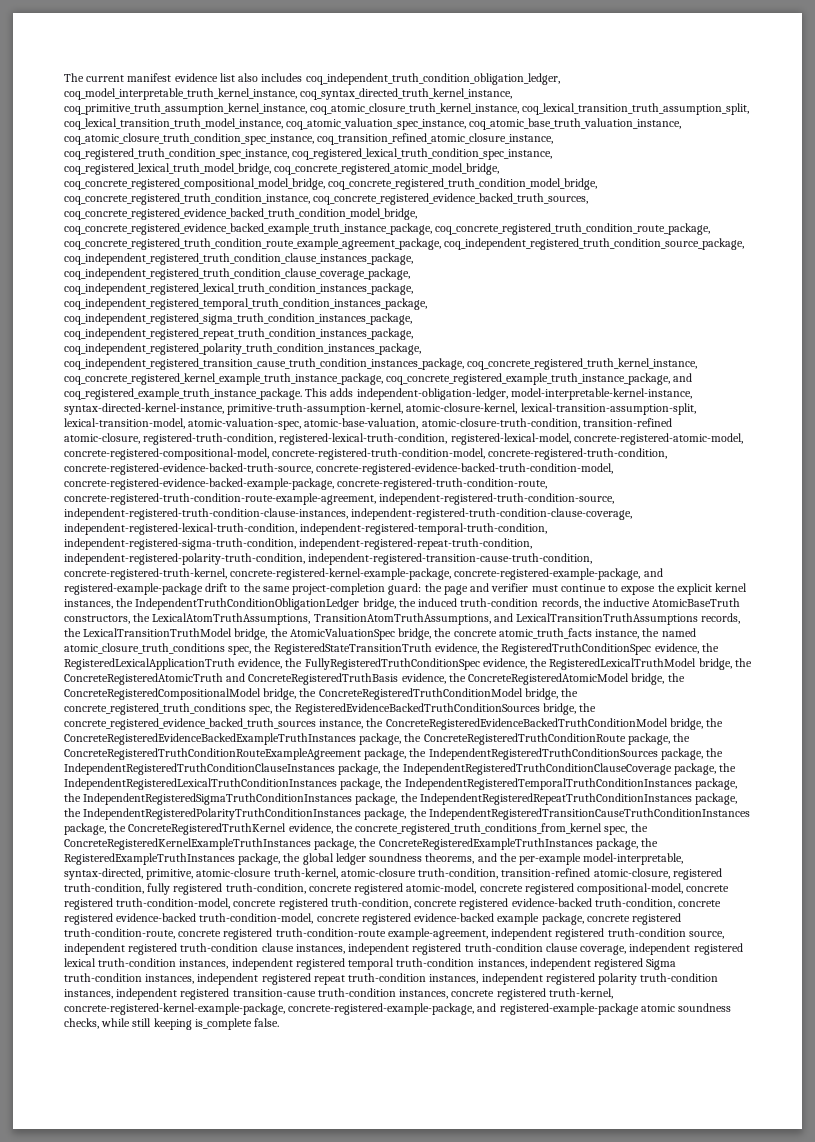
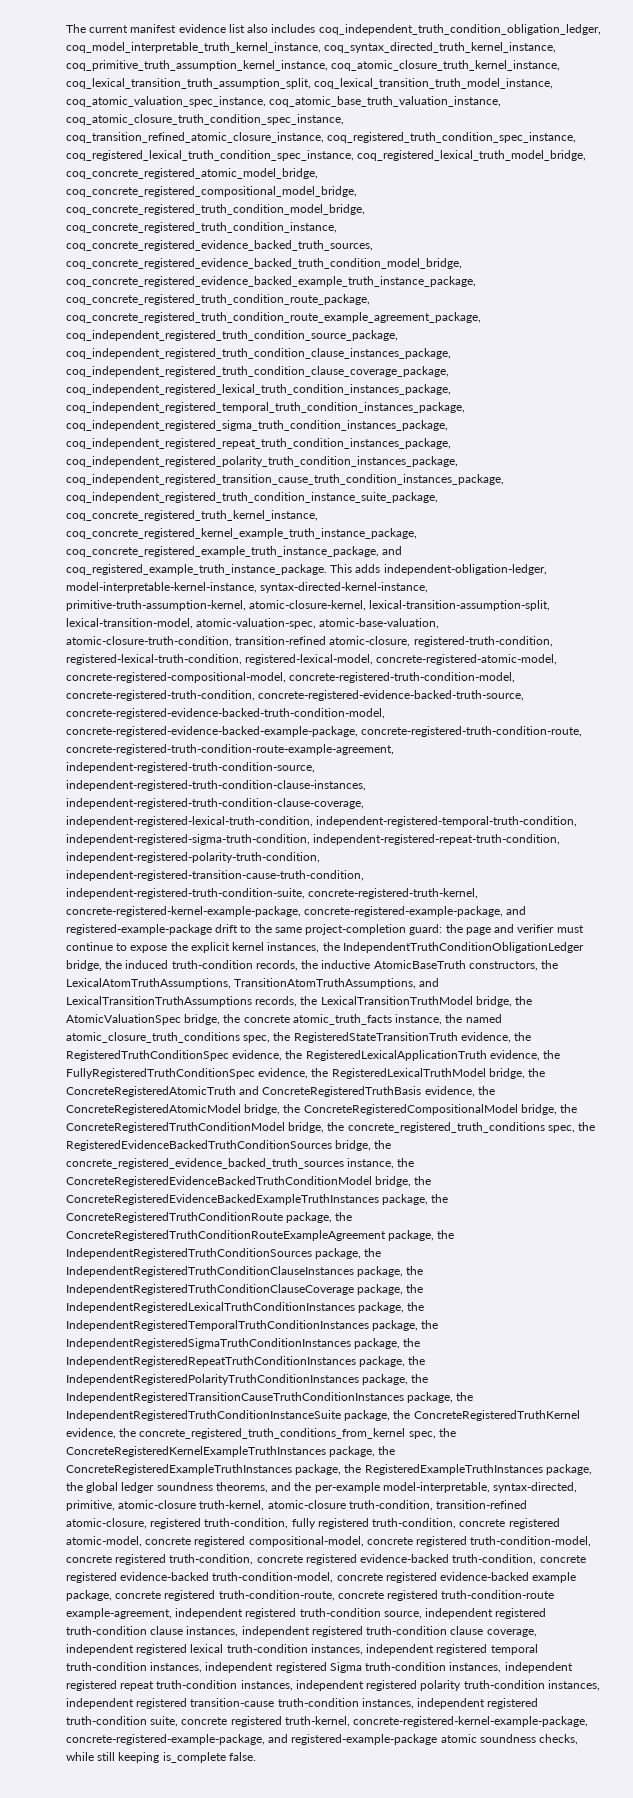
(464, 364) none -> [66,492,438,503] coq_independent_registered_truth_condition_instance_suite_package,
(593, 559) none -> [66,888,305,899] independent-registered-truth-condition-suite,
(127, 827) none -> [66,1410,411,1421] IndependentRegisteredTruthConditionInstanceSuite package, the
(449, 994) none -> [417,1698,539,1709] [66,1716,179,1727] independent registered truth-condition suite,

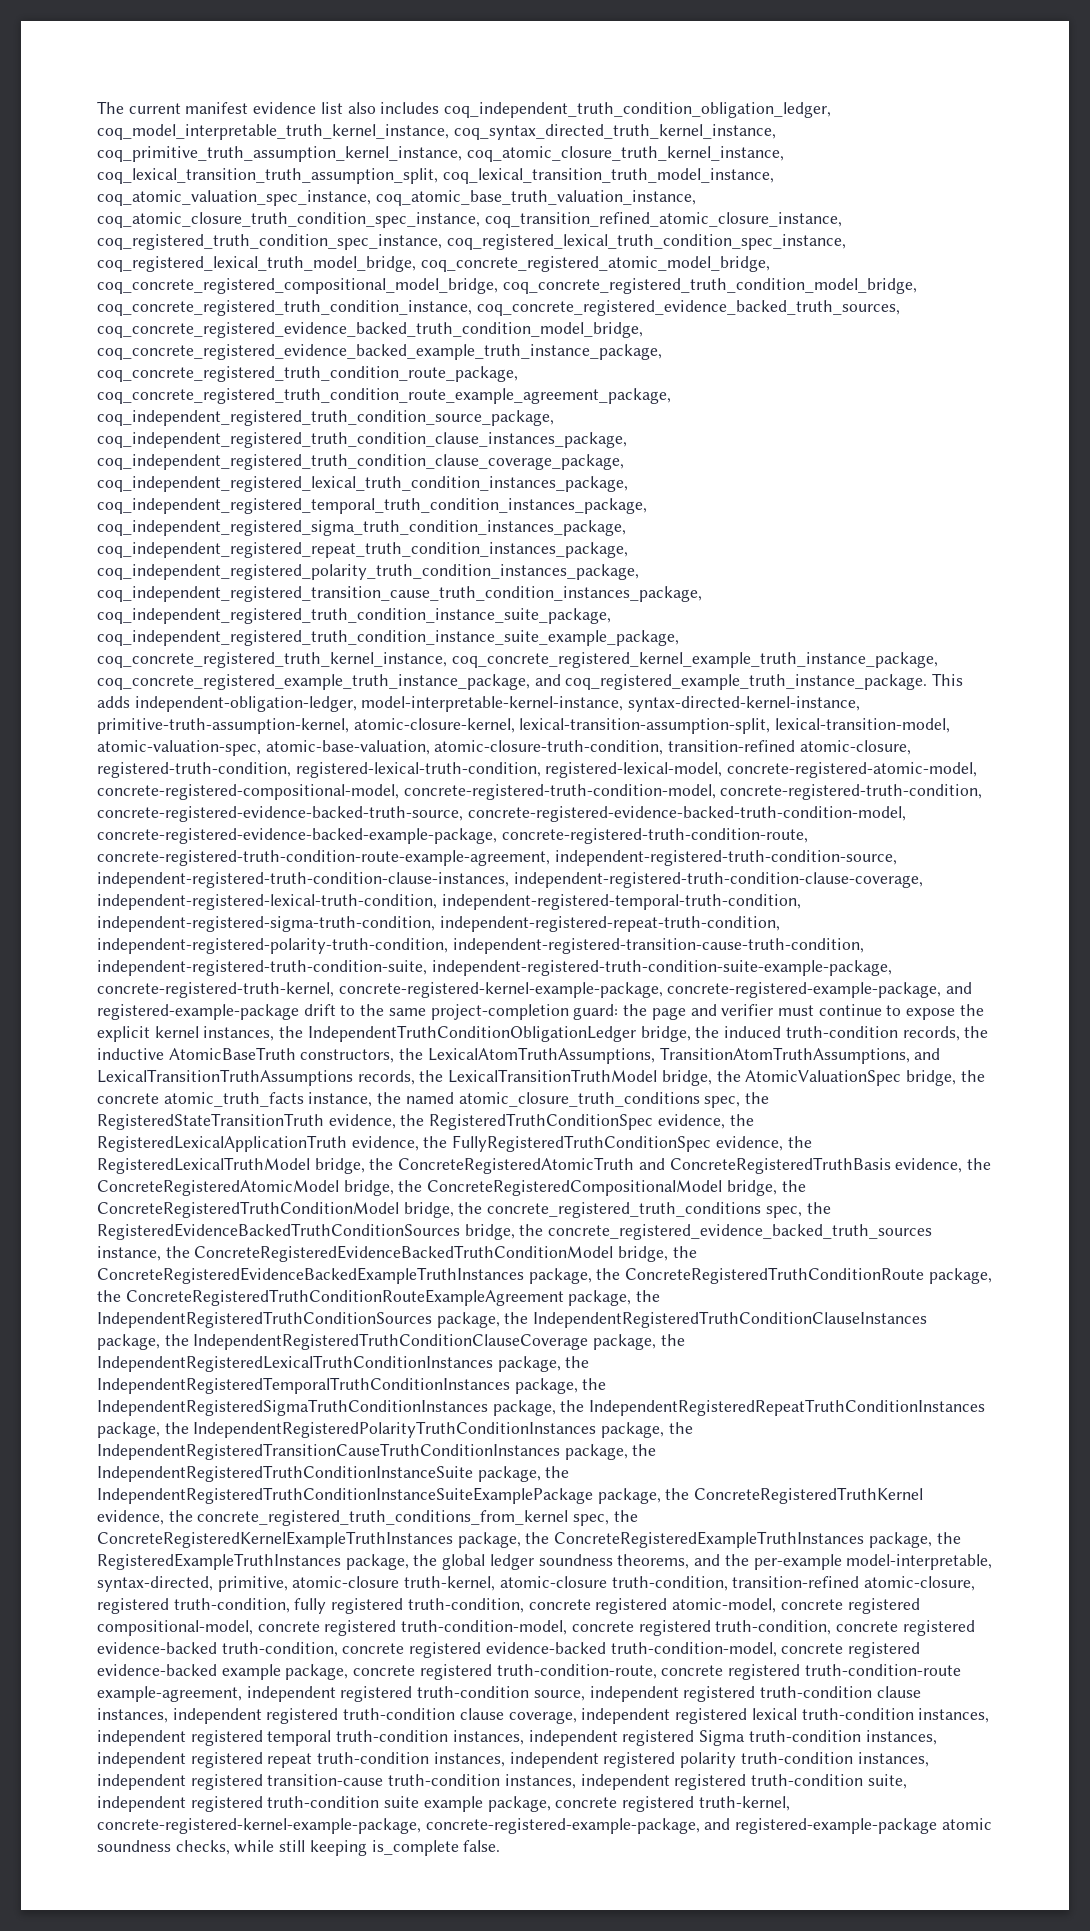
(438, 497) none -> [97,630,679,646] coq_independent_registered_truth_condition_instance_suite_example_package,
(305, 893) none -> [431,960,892,976] independent-registered-truth-condition-suite-example-package,
(411, 1414) none -> [97,1487,690,1504] IndependentRegisteredTruthConditionInstanceSuiteExamplePackage package, the
(179, 1721) none -> [97,1796,551,1812] independent registered truth-condition suite example package,

